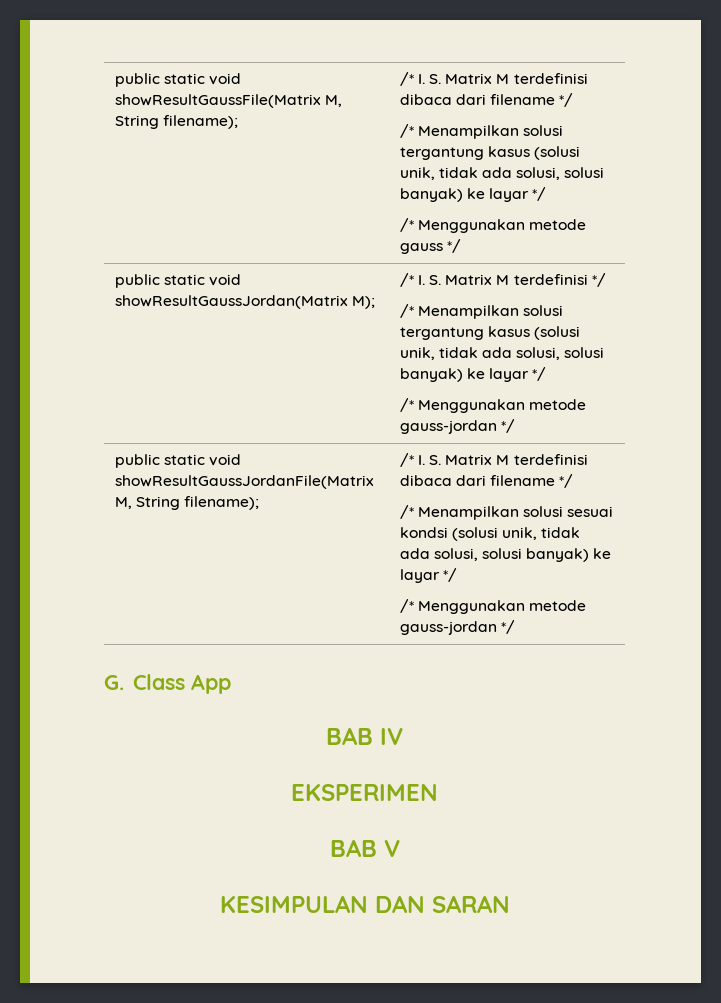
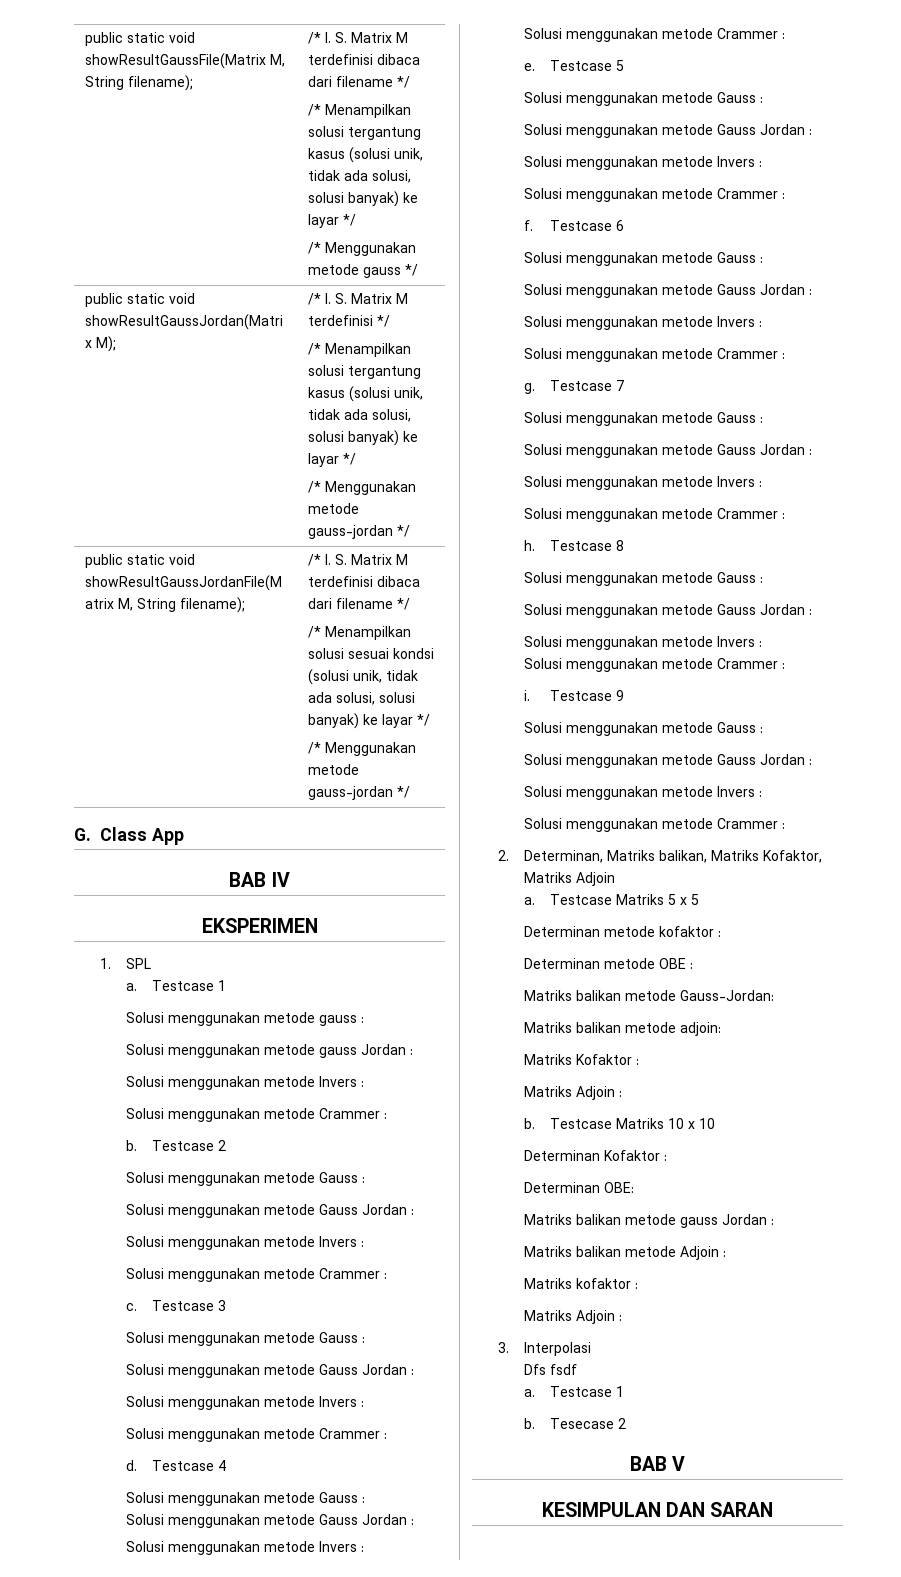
(438, 792) none -> [99,958,151,969] [125,980,226,991] [125,1012,364,1026] [125,1044,413,1058] [125,1076,364,1090] [125,1108,387,1122] [125,1140,226,1151] [125,1172,365,1186] [125,1204,414,1218] [125,1236,364,1250] [125,1268,387,1282] [125,1300,226,1311] [125,1332,365,1346] [125,1364,414,1378] [125,1396,364,1410] [125,1428,387,1442] [125,1460,226,1471] [125,1492,365,1506] [125,1514,414,1528] [125,1541,364,1555] [523,28,785,42] [523,60,624,71] [523,92,763,106] [523,124,812,138] [523,156,762,170] [523,188,785,202] [523,220,624,231] [523,252,763,266] [523,284,812,298] [523,316,762,330] [523,348,785,362] [523,380,624,394] [523,412,763,426] [523,444,812,458] [523,476,762,490] [523,508,785,522] [523,540,624,551] [523,572,763,586] [523,604,812,618] [523,636,762,650] [523,658,785,672] [523,690,624,701] [523,722,763,736] [523,754,812,768] [523,786,762,800] [523,818,785,832] [497,850,822,863] [523,872,615,886] [523,894,699,905] [523,926,721,937] [523,958,693,969] [523,990,774,1001] [523,1022,721,1036] [523,1054,639,1065] [523,1086,622,1100] [523,1118,715,1129] [523,1150,667,1161] [523,1182,634,1193] [523,1214,774,1228] [523,1246,726,1260] [523,1278,638,1289] [523,1310,622,1324] [497,1342,591,1356] [523,1364,577,1375] [523,1386,624,1397] [523,1418,626,1429] // 1. SPL // a. Testcase 1 // Solusi menggunakan metode gauss : // Solusi menggunakan metode gauss Jordan : // Solusi menggunakan metode Invers : // Solusi menggunakan metode Crammer : // b. Testcase 2 // Solusi menggunakan metode Gauss : // Solusi menggunakan metode Gauss Jordan : // Solusi menggunakan metode Invers : // Solusi menggunakan metode Crammer : // c. Testcase 3 // Solusi menggunakan metode Gauss : // Solusi menggunakan metode Gauss Jordan : // Solusi menggunakan metode Invers : // Solusi menggunakan metode Crammer : // d. Testcase 4 // Solusi menggunakan metode Gauss : // Solusi menggunakan metode Gauss Jordan : // Solusi menggunakan metode Invers : // Solusi menggunakan metode Crammer : // e. Testcase 5 // Solusi menggunakan metode Gauss : // Solusi menggunakan metode Gauss Jordan : // Solusi menggunakan metode Invers : // Solusi menggunakan metode Crammer : // f. Testcase 6 // Solusi menggunakan metode Gauss : // Solusi menggunakan metode Gauss Jordan : // Solusi menggunakan metode Invers : // Solusi menggunakan metode Crammer : // g. Testcase 7 // Solusi menggunakan metode Gauss : // Solusi menggunakan metode Gauss Jordan : // Solusi menggunakan metode Invers : // Solusi menggunakan metode Crammer : // h. Testcase 8 // Solusi menggunakan metode Gauss : // Solusi menggunakan metode Gauss Jordan : // Solusi menggunakan metode Invers : // Solusi menggunakan metode Crammer : // i. Testcase 9 // Solusi menggunakan metode Gauss : // Solusi menggunakan metode Gauss Jordan : // Solusi menggunakan metode Invers : // Solusi menggunakan metode Crammer : // 2. Determinan, Matriks balikan, Matriks Kofaktor, Matriks Adjoin // a. Testcase Matriks 5 x 5 // Determinan metode kofaktor : // Determinan metode OBE : // Matriks balikan metode Gauss-Jordan: // Matriks balikan metode adjoin: // Matriks Kofaktor : // Matriks Adjoin : // b. Testcase Matriks 10 x 10 // Determinan Kofaktor : // Determinan OBE: // Matriks balikan metode gauss Jordan : // Matriks balikan metode Adjoin : // Matriks kofaktor : // Matriks Adjoin : // 3. Interpolasi // Dfs fsdf // a. Testcase 1 // b. Tesecase 2

